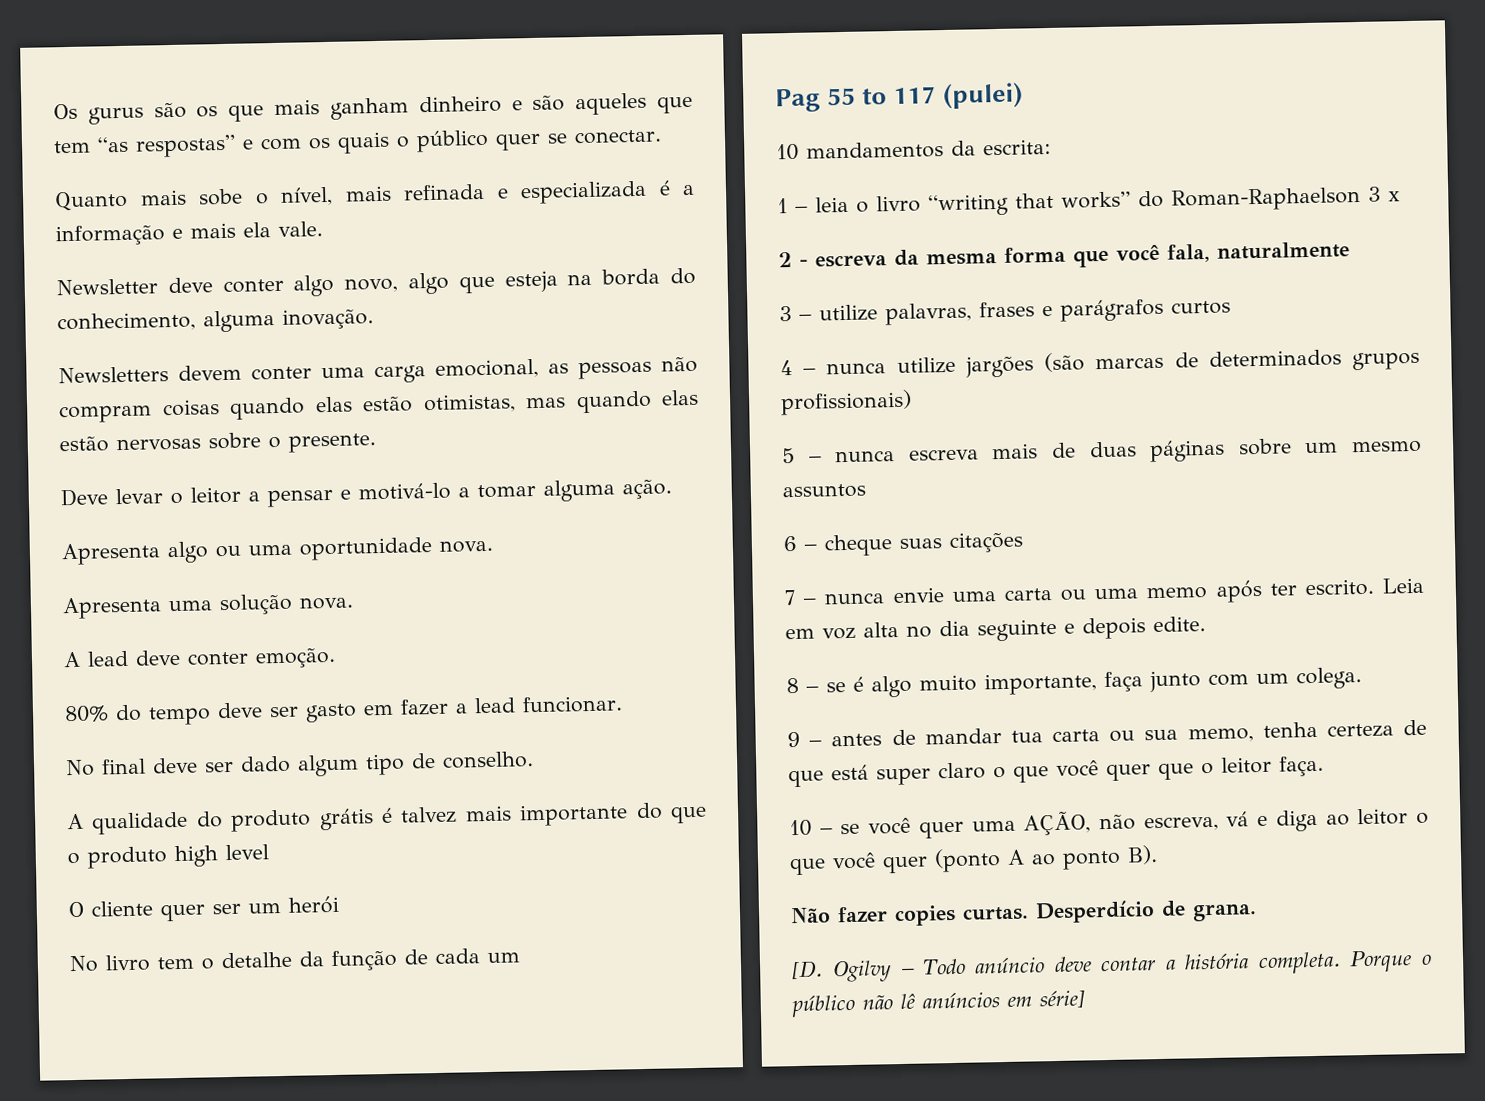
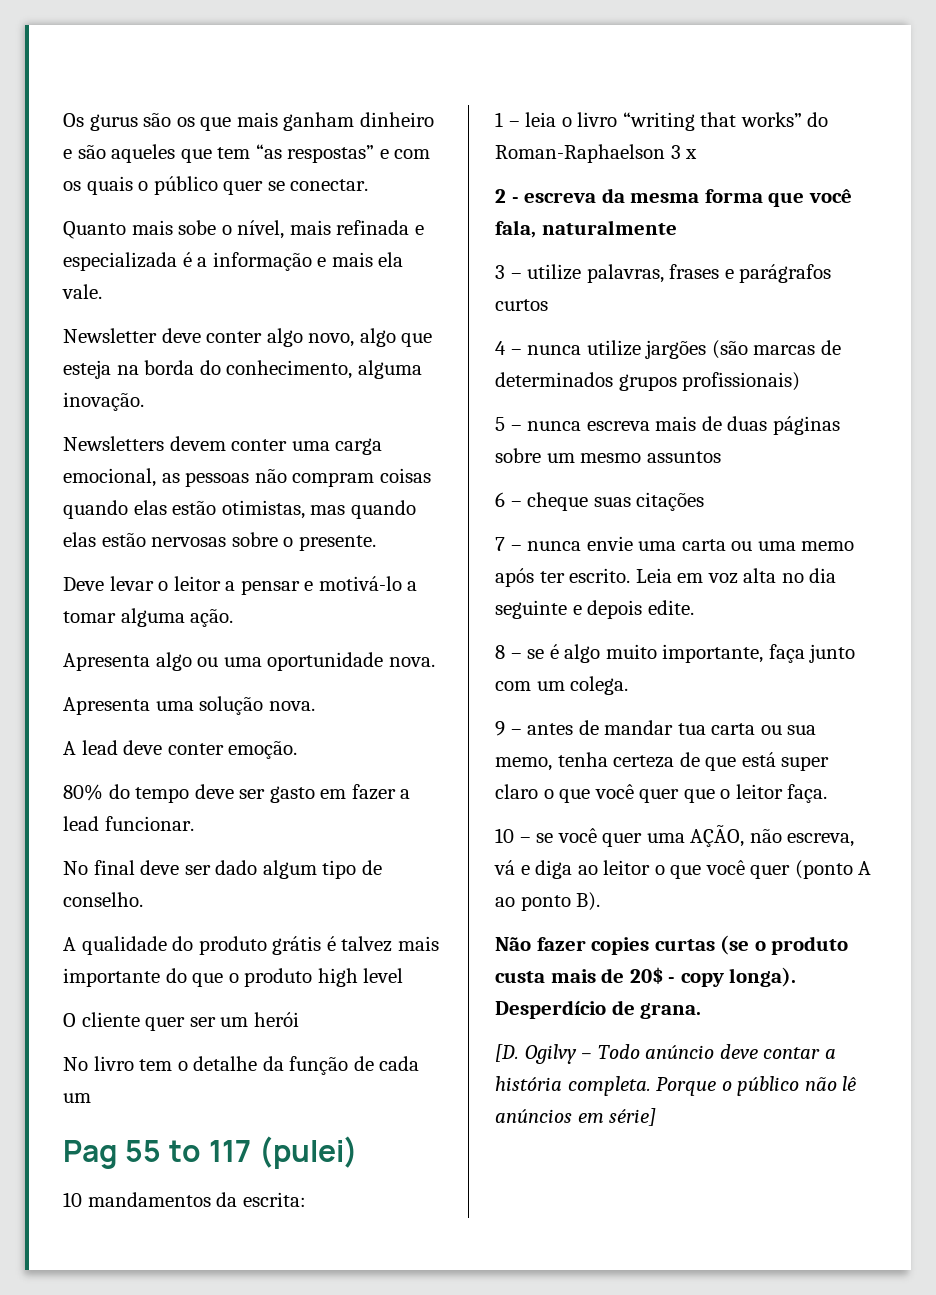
[962,906,1029,921] curtas. -> [654,935,849,955] [495,967,797,987] curtas (se o produto custa mais de 20$ - copy longa).

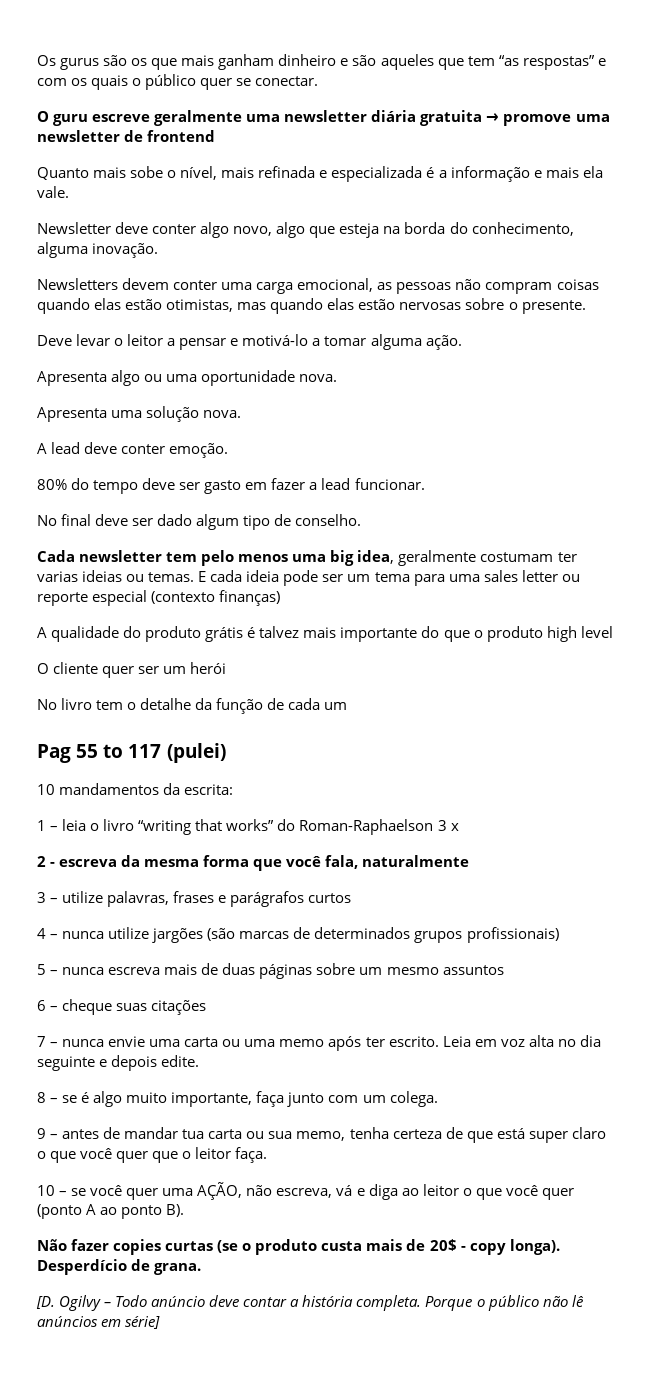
(369, 185) none -> [37,110,610,126] [37,130,216,142] // O guru escreve geralmente uma newsletter diária gratuita → promove uma newsletter de frontend
(143, 899) none -> [37,550,577,566] [37,570,580,586] [37,590,281,606] // Cada newsletter tem pelo menos uma big idea, geralmente costumam ter varias ideias ou temas. E cada ideia pode ser um tema para uma sales letter ou reporte especial (contexto finanças)

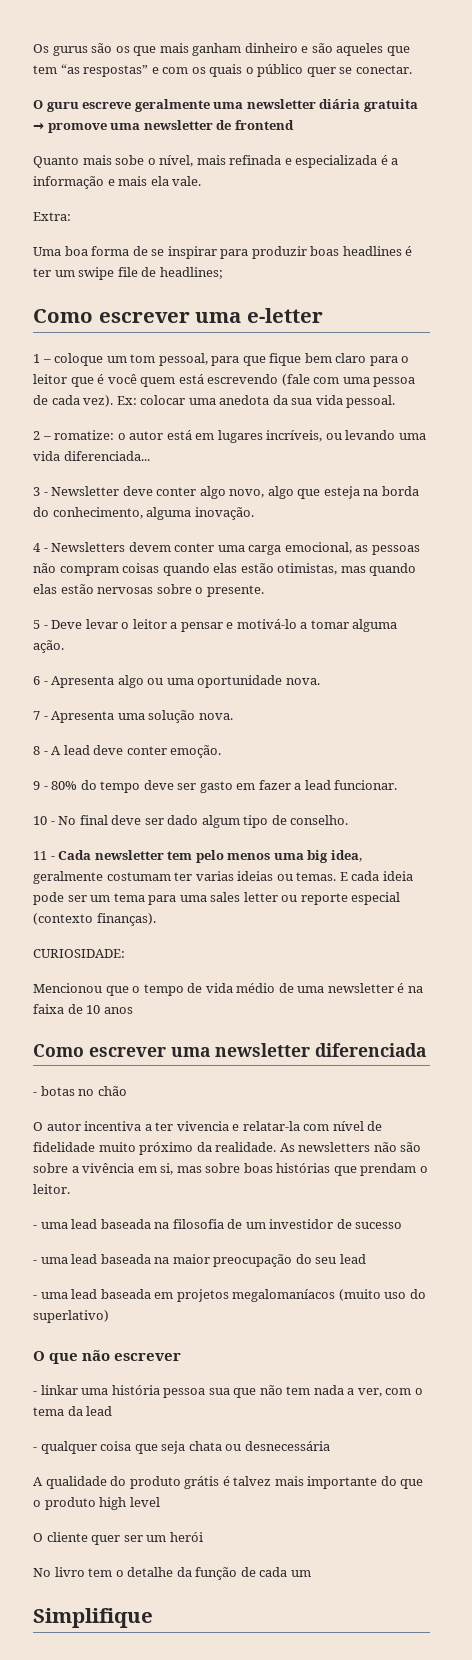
(69, 192) none -> [33,212,71,221] [33,246,413,259] [33,267,223,280] [33,308,323,323] [33,353,410,366] [33,374,416,387] [33,395,396,408] [33,430,426,443] [33,451,150,461] [33,487,48,496] Extra: // Uma boa forma de se inspirar para produzir boas headlines é ter um swipe file de headlines; // Como escrever uma e-letter // 1 – coloque um tom pessoal, para que fique bem claro para o leitor que é você quem está escrevendo (fale com uma pessoa de cada vez). Ex: colocar uma anedota da sua vida pessoal. // 2 – romatize: o autor está em lugares incríveis, ou levando uma vida diferenciada... // 3 -
(159, 250) none -> [33,543,48,552] 4 -
(586, 307) none -> [33,620,48,629] 5 -
(462, 342) none -> [33,676,48,685] 6 -
(338, 378) none -> [33,711,48,720] 7 -
(242, 414) none -> [33,746,48,755] 8 -
(229, 450) none -> [33,781,48,790] 9 -
(425, 484) none -> [33,816,55,825] 10 -
(362, 520) none -> [33,851,55,860] 11 -
[219,590,281,606] finanças) -> [96,913,156,926] [33,949,125,958] [33,983,423,996] [33,1004,133,1014] [33,1043,426,1057] [33,1086,127,1096] [33,1121,383,1131] [33,1142,422,1155] [33,1163,428,1176] [33,1184,70,1194] [33,1219,403,1229] [33,1254,366,1267] [33,1289,426,1302] [33,1310,109,1323] [33,1350,182,1364] [33,1385,423,1398] [33,1406,113,1416] [33,1441,330,1454] finanças). // CURIOSIDADE: // Mencionou que o tempo de vida médio de uma newsletter é na faixa de 10 anos // Como escrever uma newsletter diferenciada // - botas no chão // O autor incentiva a ter vivencia e relatar-la com nível de fidelidade muito próximo da realidade. As newsletters não são sobre a vivência em si, mas sobre boas histórias que prendam o leitor. // - uma lead baseada na filosofia de um investidor de sucesso // - uma lead baseada na maior preocupação do seu lead // - uma lead baseada em projetos megalomaníacos (muito uso do superlativo) // O que não escrever // - linkar uma história pessoa sua que não tem nada a ver, com o tema da lead // - qualquer coisa que seja chata ou desnecessária
[37,743,226,763] [37,783,234,795] [37,819,459,835] [37,855,470,871] [37,891,352,907] [37,927,559,943] [37,963,504,979] [37,999,207,1015] [37,1035,601,1051] [37,1055,200,1071] [37,1091,438,1107] [37,1127,606,1143] [37,1147,268,1163] [37,1182,574,1200] [37,1204,185,1219] [37,1239,560,1255] [37,1259,202,1275] [36,1295,584,1311] [37,1316,161,1329] Pag 55 to 117 (pulei) // 10 mandamentos da escrita: // 1 – leia o livro “writing that works” do Roman-Raphaelson 3 x // 2 - escreva da mesma forma que você fala, naturalmente // 3 – utilize palavras, frases e parágrafos curtos // 4 – nunca utilize jargões (são marcas de determinados grupos profissionais) // 5 – nunca escreva mais de duas páginas sobre um mesmo assuntos // 6 – cheque suas citações // 7 – nunca envie uma carta ou uma memo após ter escrito. Leia em voz alta no dia seguinte e depois edite. // 8 – se é algo muito importante, faça junto com um colega. // 9 – antes de mandar tua carta ou sua memo, tenha certeza de que está super claro o que você quer que o leitor faça. // 10 – se você quer uma AÇÃO, não escreva, vá e diga ao leitor o que você quer (ponto A ao ponto B). // Não fazer copies curtas (se o produto custa mais de 20$ - copy longa). Desperdício de grana. // [D. Ogilvy – Todo anúncio deve contar a história completa. Porque o público não lê anúncios em série] -> [33,1608,153,1628] Simplifique

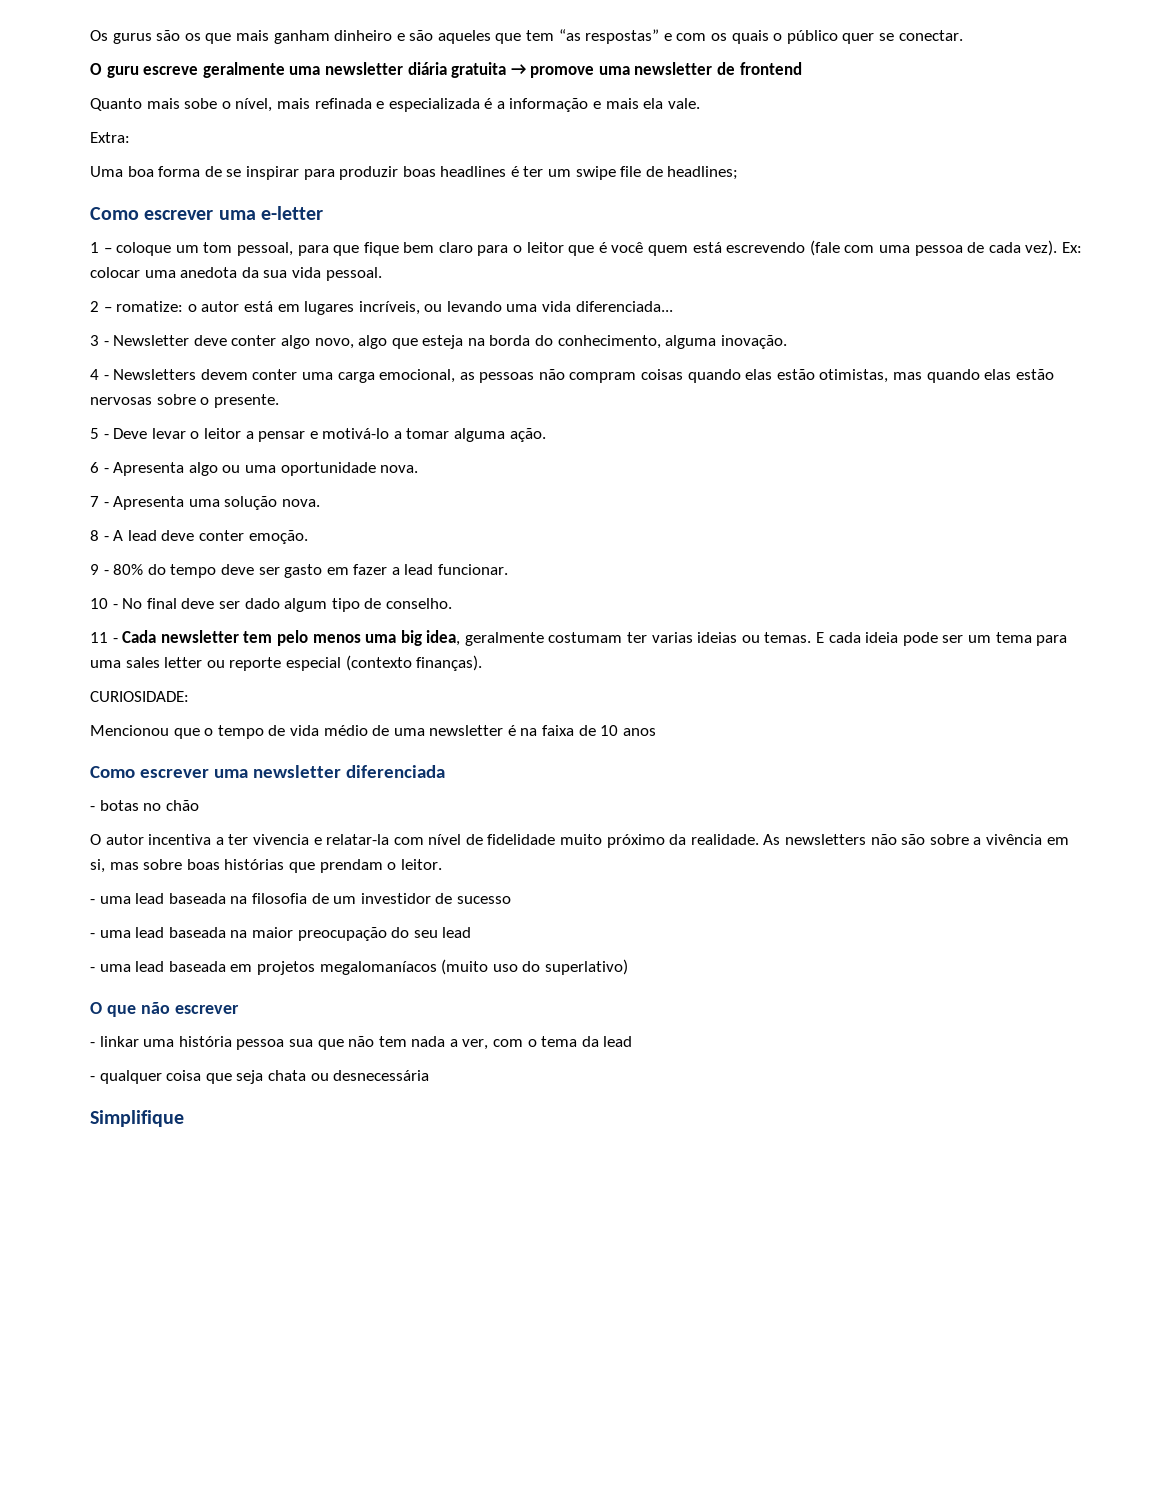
[33,1476,424,1489] [33,1497,160,1510] [33,1532,203,1545] [33,1567,311,1580] // A qualidade do produto grátis é talvez mais importante do que o produto high level // O cliente quer ser um herói // No livro tem o detalhe da função de cada um -> (430, 1075) none

